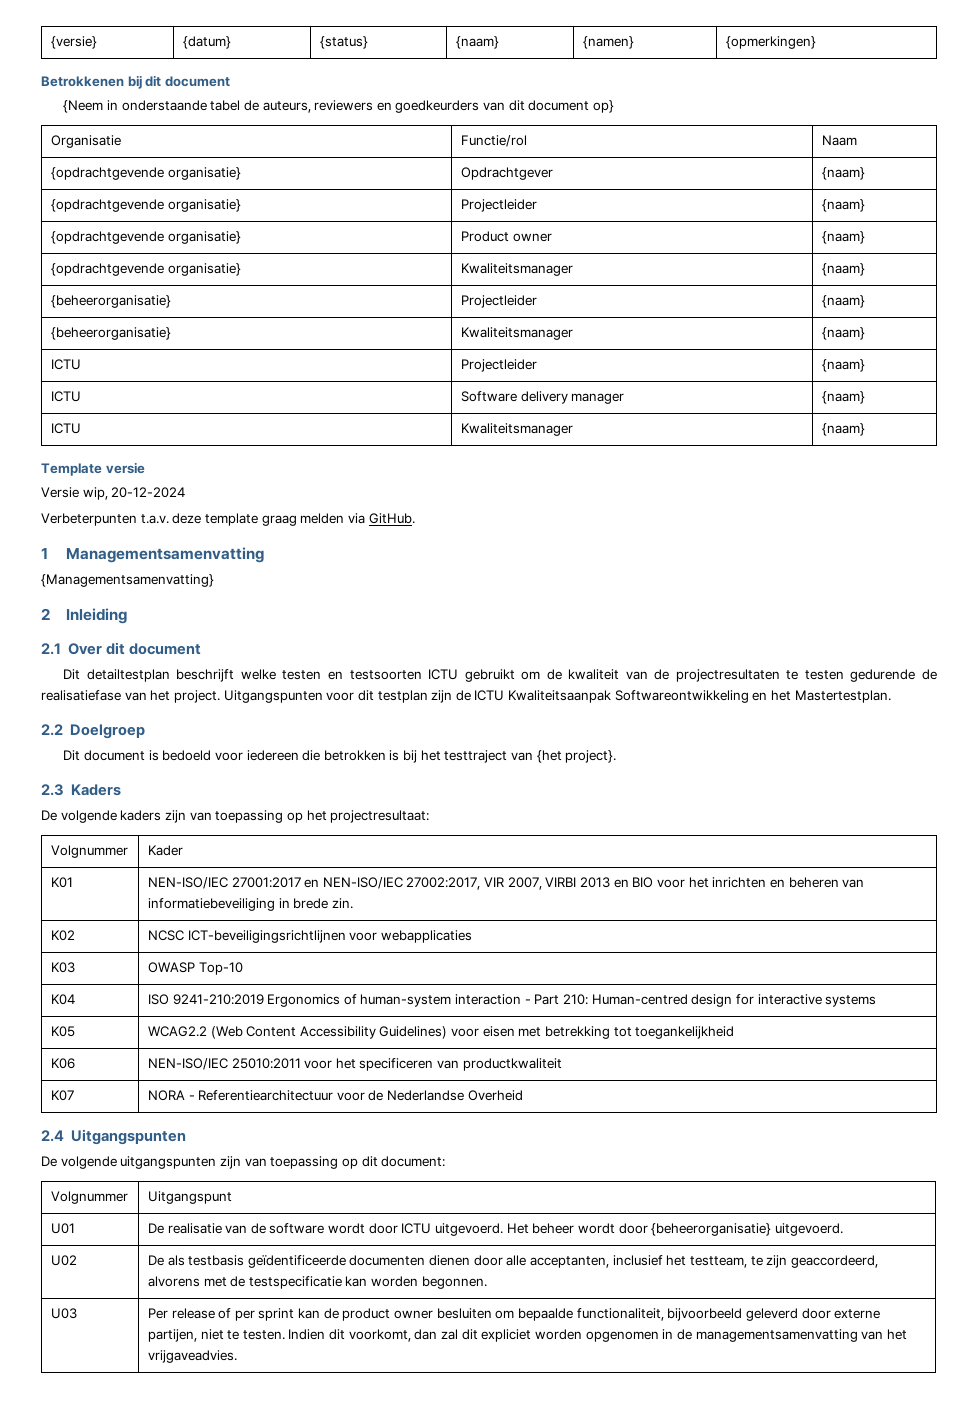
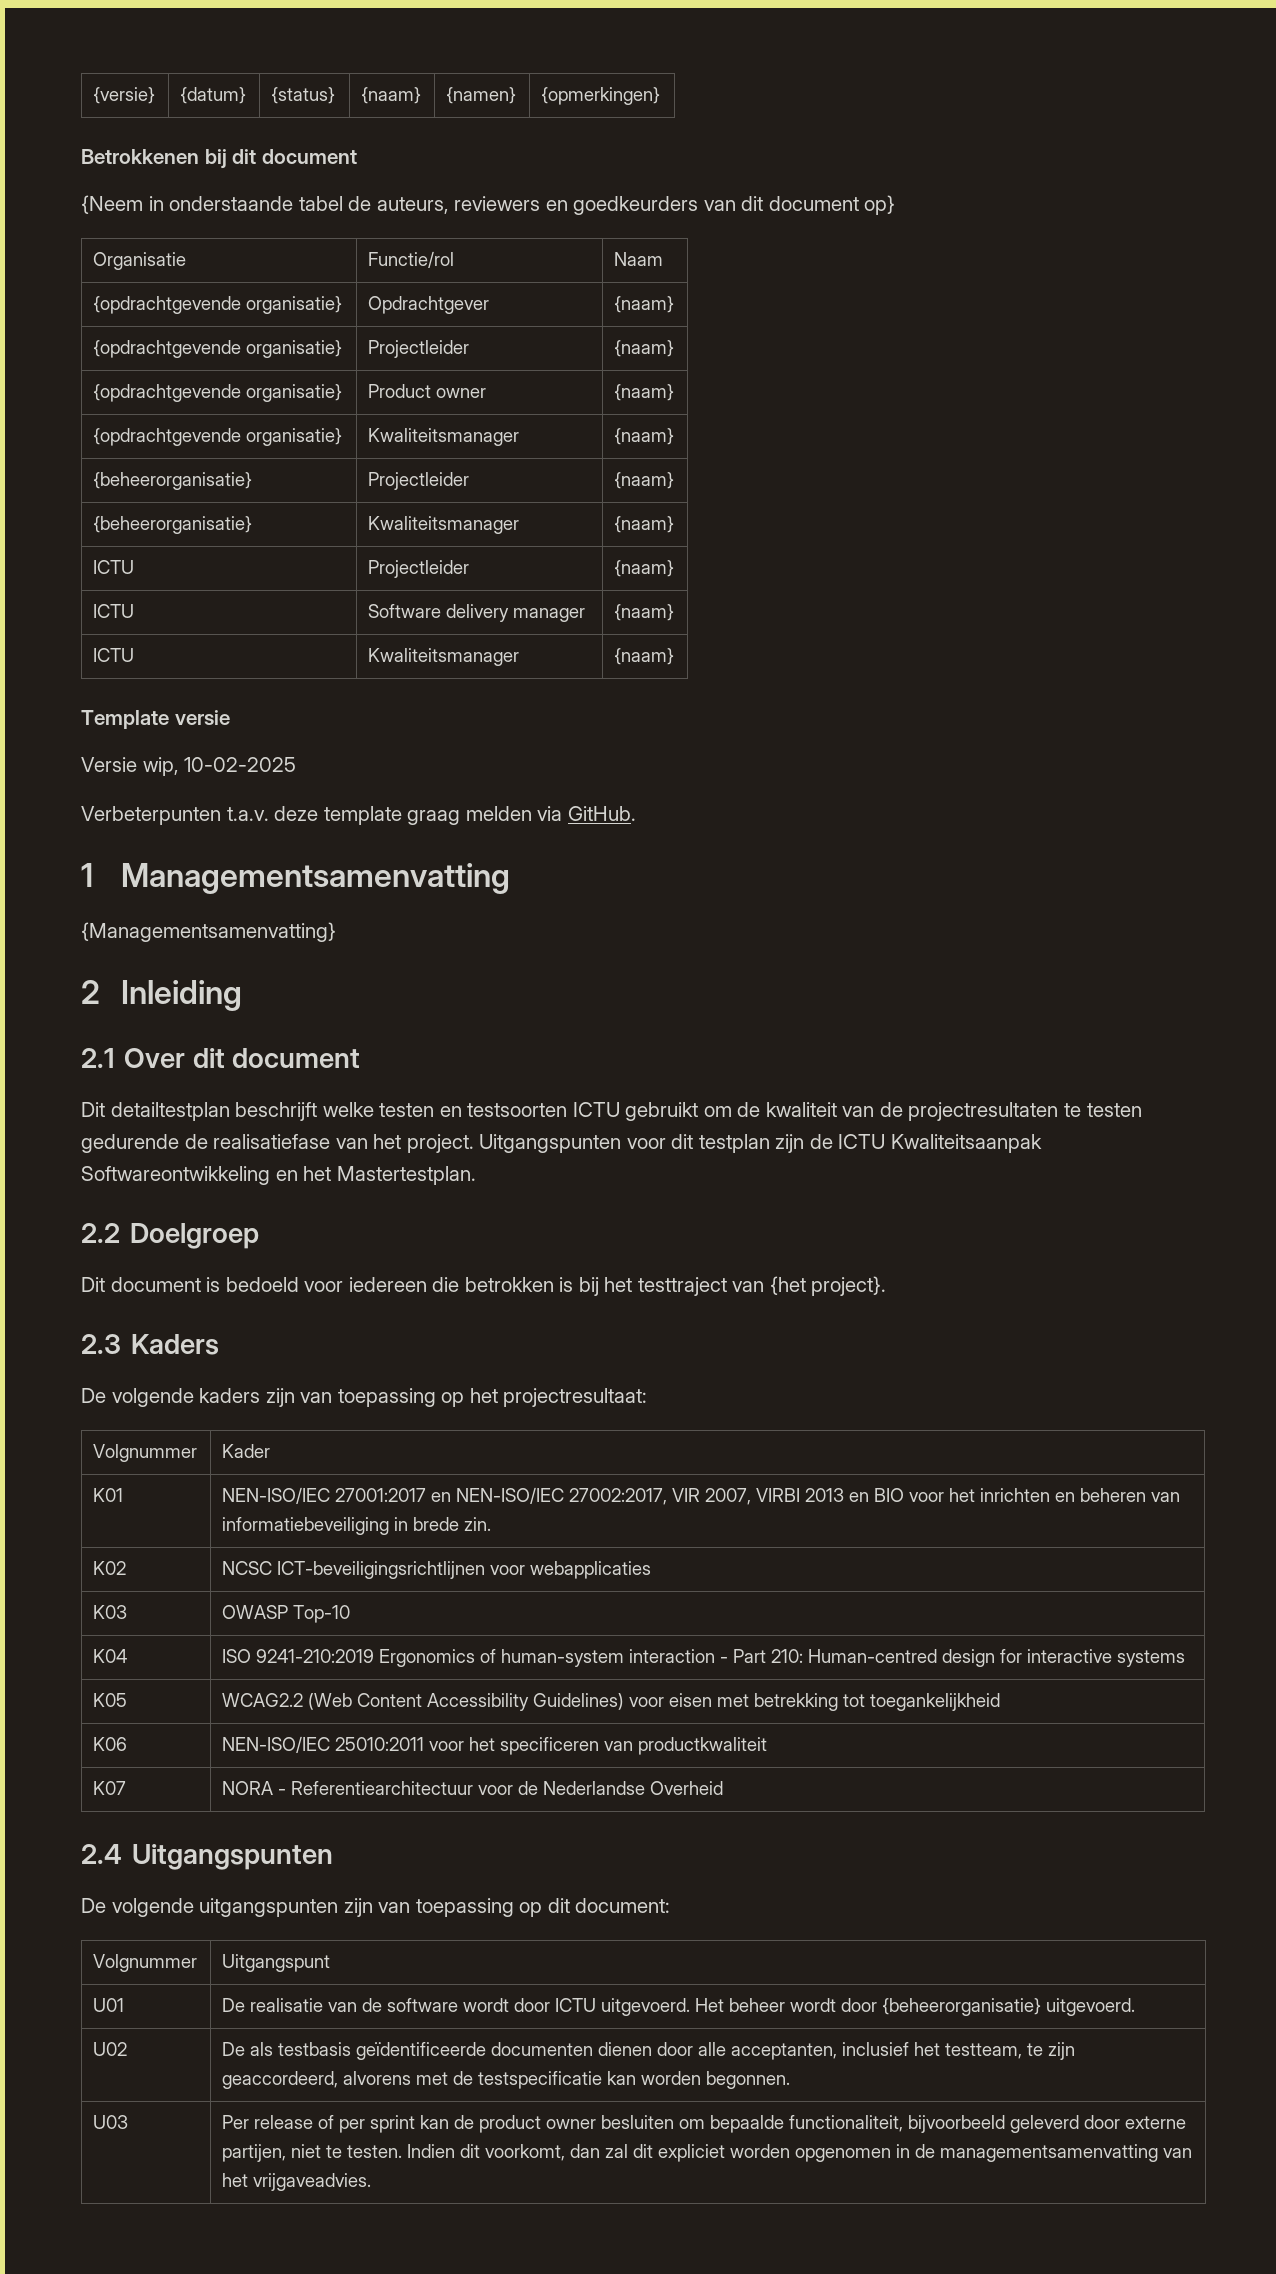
[111,487,186,498] 20-12-2024 -> [184,757,297,772] 10-02-2025

